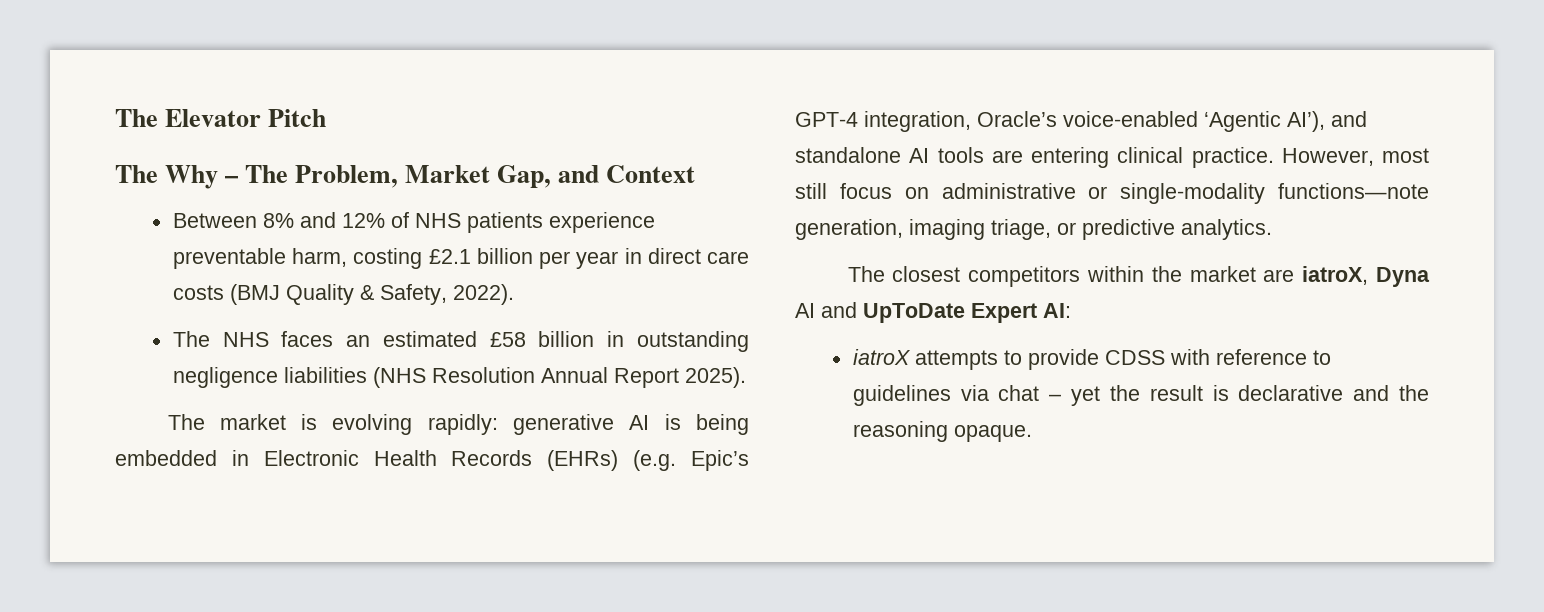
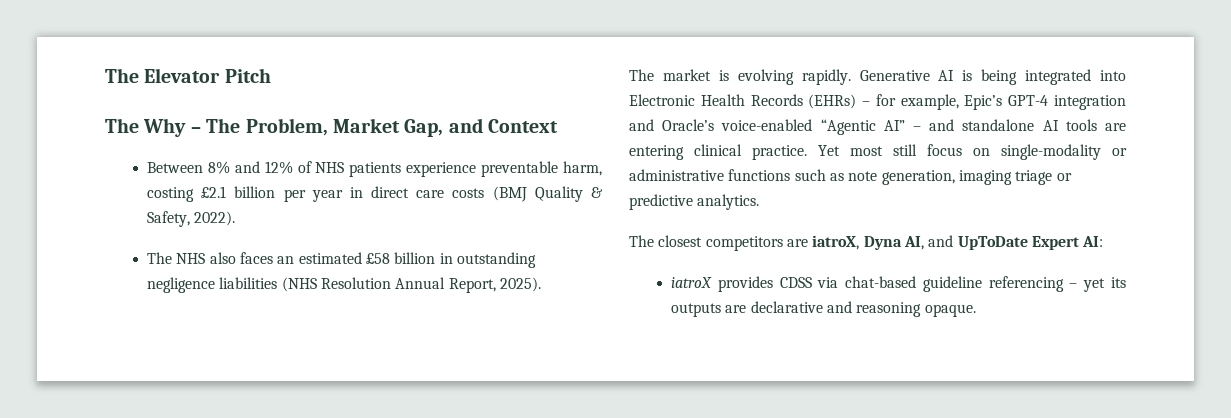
(269, 339) none -> [209,252,236,264] also
[613,368,679,388] Report -> [448,278,496,293] Report,
[427,414,615,435] rapidly: generative -> [801,69,930,85] rapidly. Generative
[115,450,249,466] embedded in -> [1025,69,1126,85] integrated into
[633,450,749,471] [795,111,1325,132] (e.g. Epic’s GPT-4 integration, Oracle’s voice-enabled ‘Agentic AI’), -> [862,94,1126,110] [629,119,921,135] – for example, Epic’s GPT-4 integration and Oracle’s voice-enabled “Agentic AI” –
[1281,148,1374,166] However, -> [818,145,840,156] Yet
[941,183,1429,204] administrative or single-modality functions—note -> [1001,144,1127,160] [629,169,878,181] single-modality or administrative functions such as note
[991,219,1051,240] triage, -> [1015,170,1053,185] triage
[1086,266,1256,282] within the market -> (783, 243) none
[795,303,815,318] AI -> [903,236,924,250] AI,
[914,349,1331,370] [852,385,1229,406] attempts to provide CDSS with reference to guidelines via chat – yet the result is -> [717,276,1126,292] [671,303,747,317] provides CDSS via chat-based guideline referencing – yet its outputs are
[1399,385,1429,401] the -> (853, 307) none

